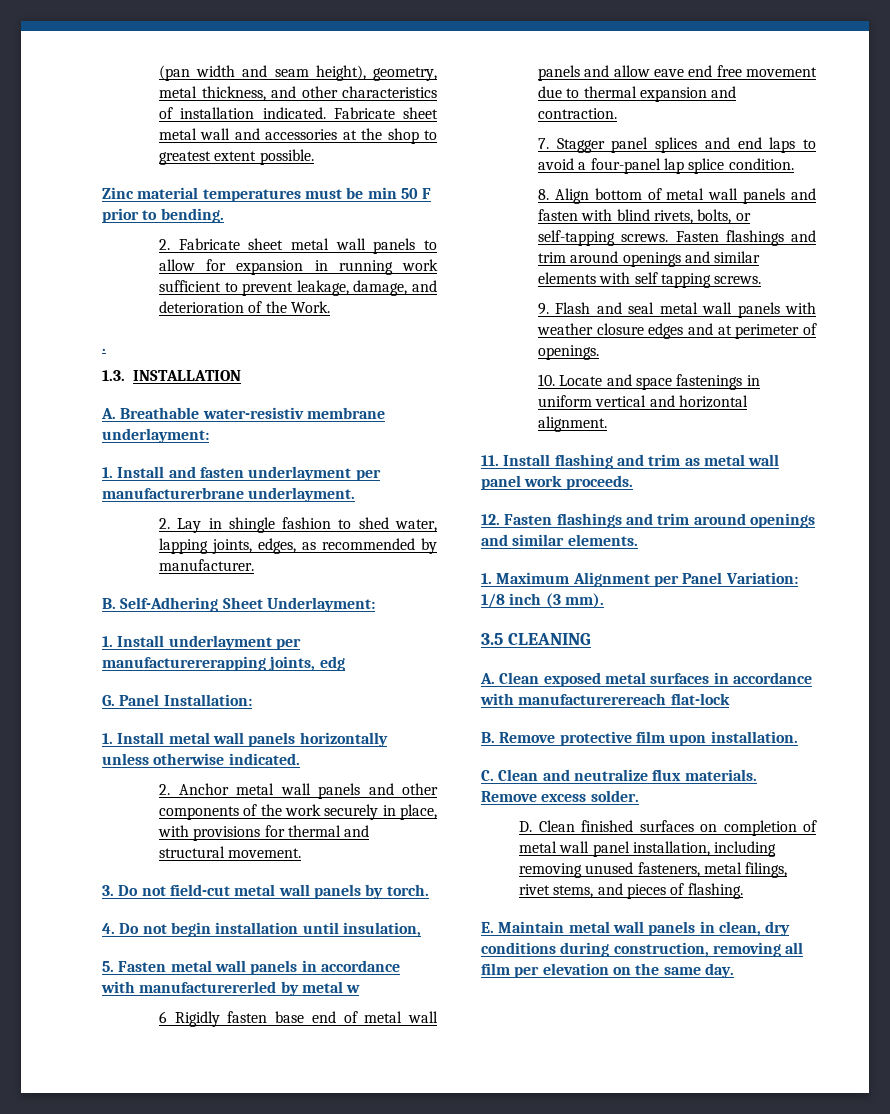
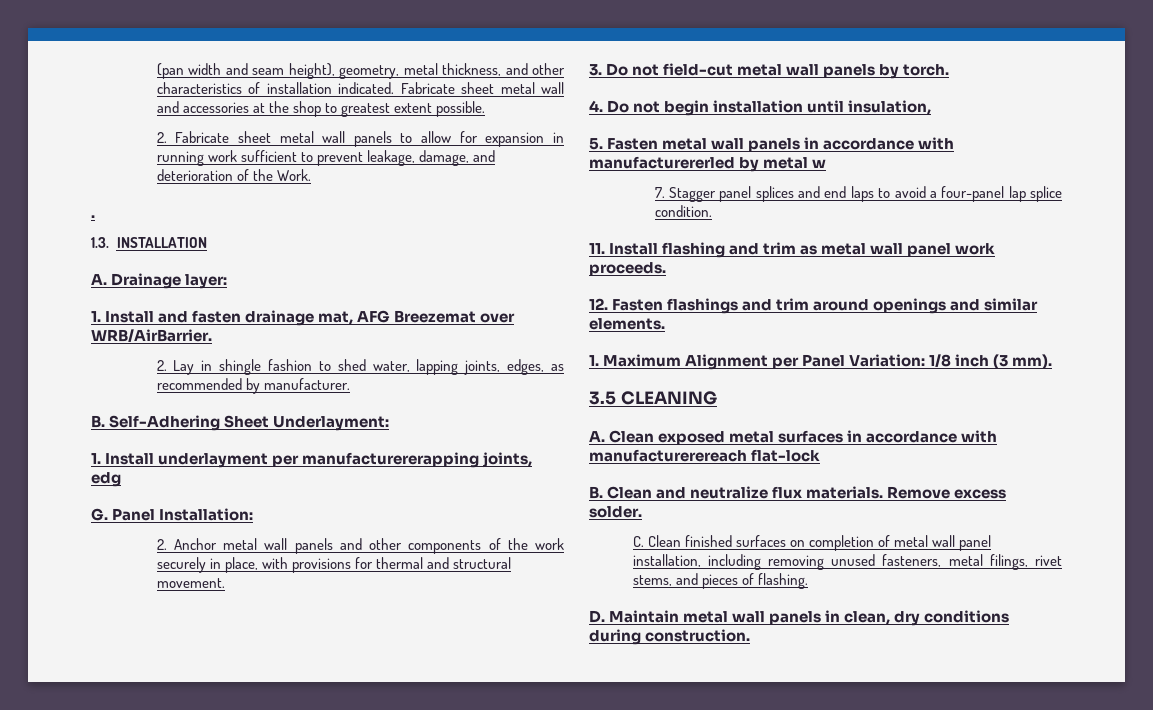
[102,187,432,202] [102,208,224,223] // Zinc material temperatures must be min 50 F prior to bending. -> (485, 109) none
[120,407,385,419] [102,428,209,443] Breathable water-resistiv membrane underlayment: -> [111,273,228,289] Drainage layer:
[248,466,381,481] [102,487,356,502] underlayment per manufacturerbrane underlayment. -> [245,310,516,326] [91,329,212,342] drainage mat, AFG Breezemat over WRB/AirBarrier.
[102,732,388,747] [102,753,300,765] // 1. Install metal wall panels horizontally unless otherwise indicated. -> (254, 514) none
[159,1011,438,1027] [538,65,817,81] [538,86,737,102] [538,108,618,119] // 6 Rigidly fasten base end of metal wall panels and allow eave end free movement due to thermal expansion and contraction. -> (827, 163) none
[538,188,816,204] [538,209,751,224] [538,230,816,246] [538,251,761,267] [538,272,762,288] [538,302,816,318] [537,323,817,339] [538,345,600,360] [538,374,760,390] [538,395,749,408] [538,416,608,432] // 8. Align bottom of metal wall panels and fasten with blind rivets, bolts, or self-tapping screws. Fasten flashings and trim around openings and similar elements with self tapping screws. // 9. Flash and seal metal wall panels with weather closure edges and at perimeter of openings. // 10. Locate and space fastenings in uniform vertical and horizontal alignment. -> (712, 211) none
[499,731,798,746] [481,770,494,781] Remove protective film upon installation. // C. -> (603, 492) none
[519,821,533,832] D. -> [632,536,644,547] C.
[481,922,494,933] E. -> [589,610,605,623] D.
[613,942,804,957] [481,963,734,978] construction, removing all film per elevation on the same day. -> [645,629,751,642] construction.

